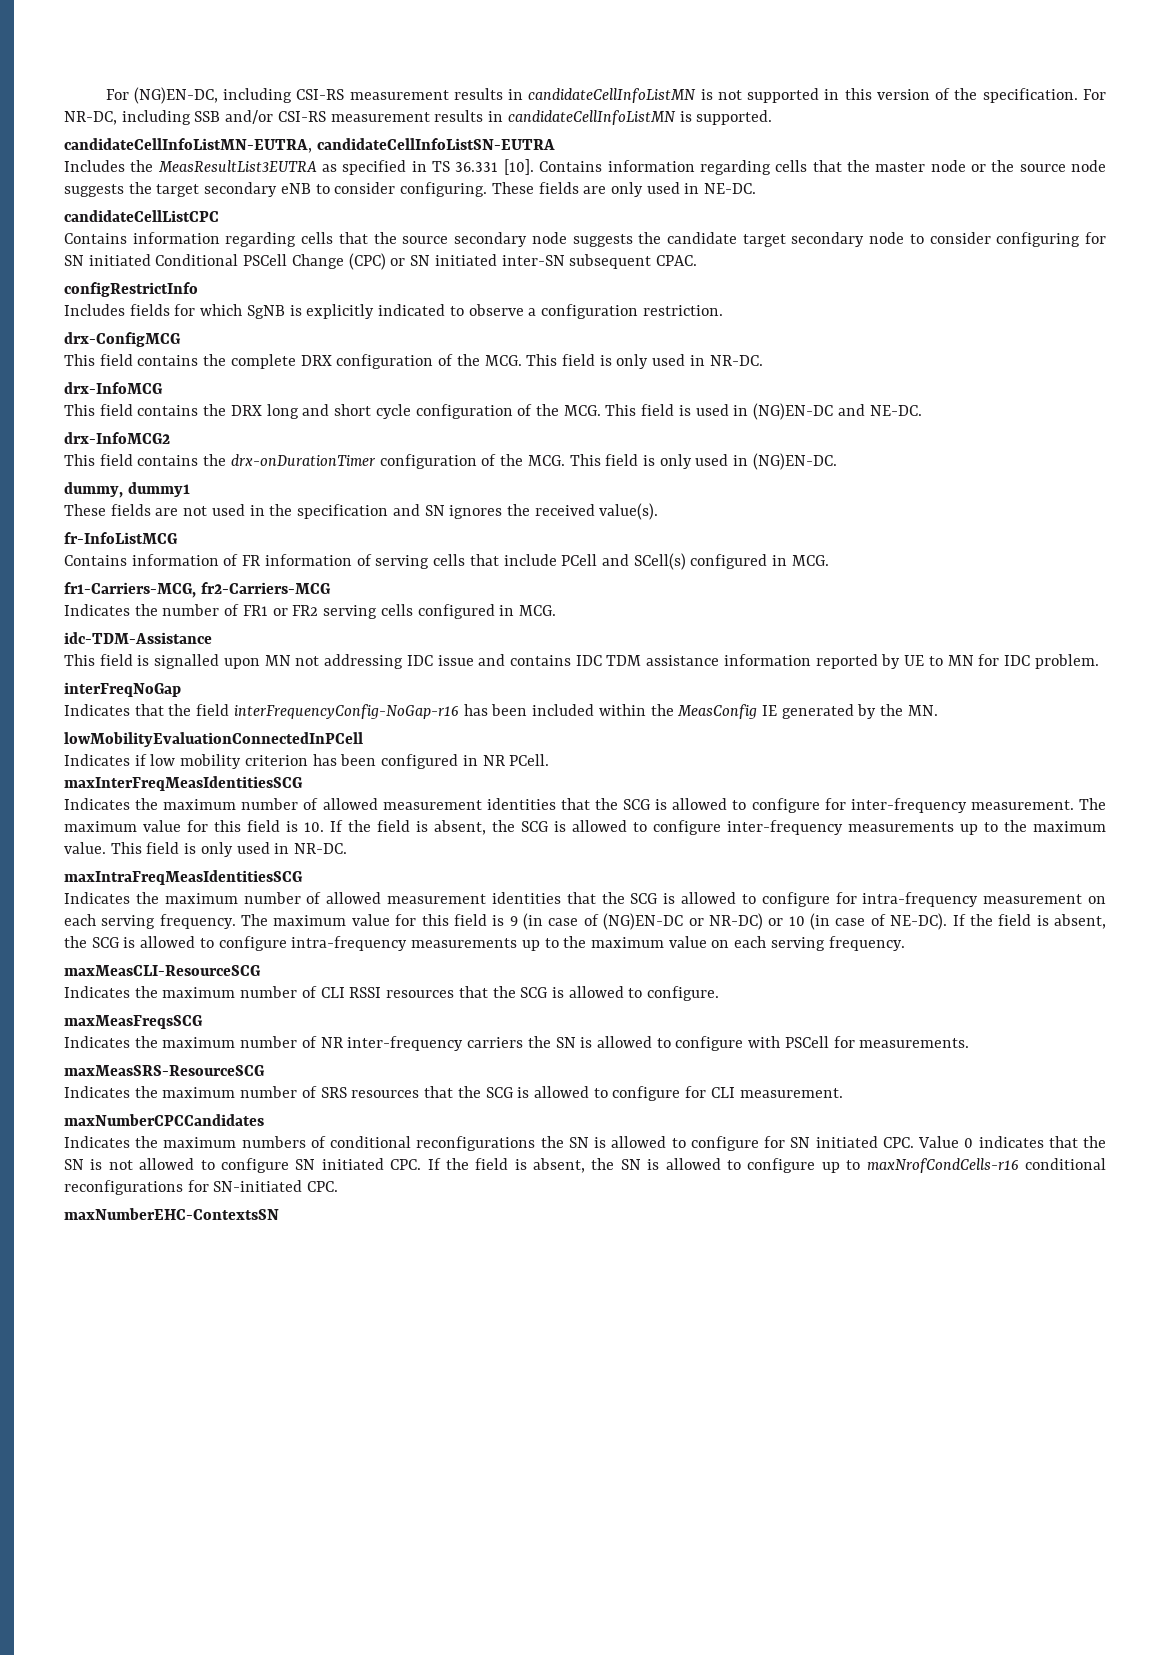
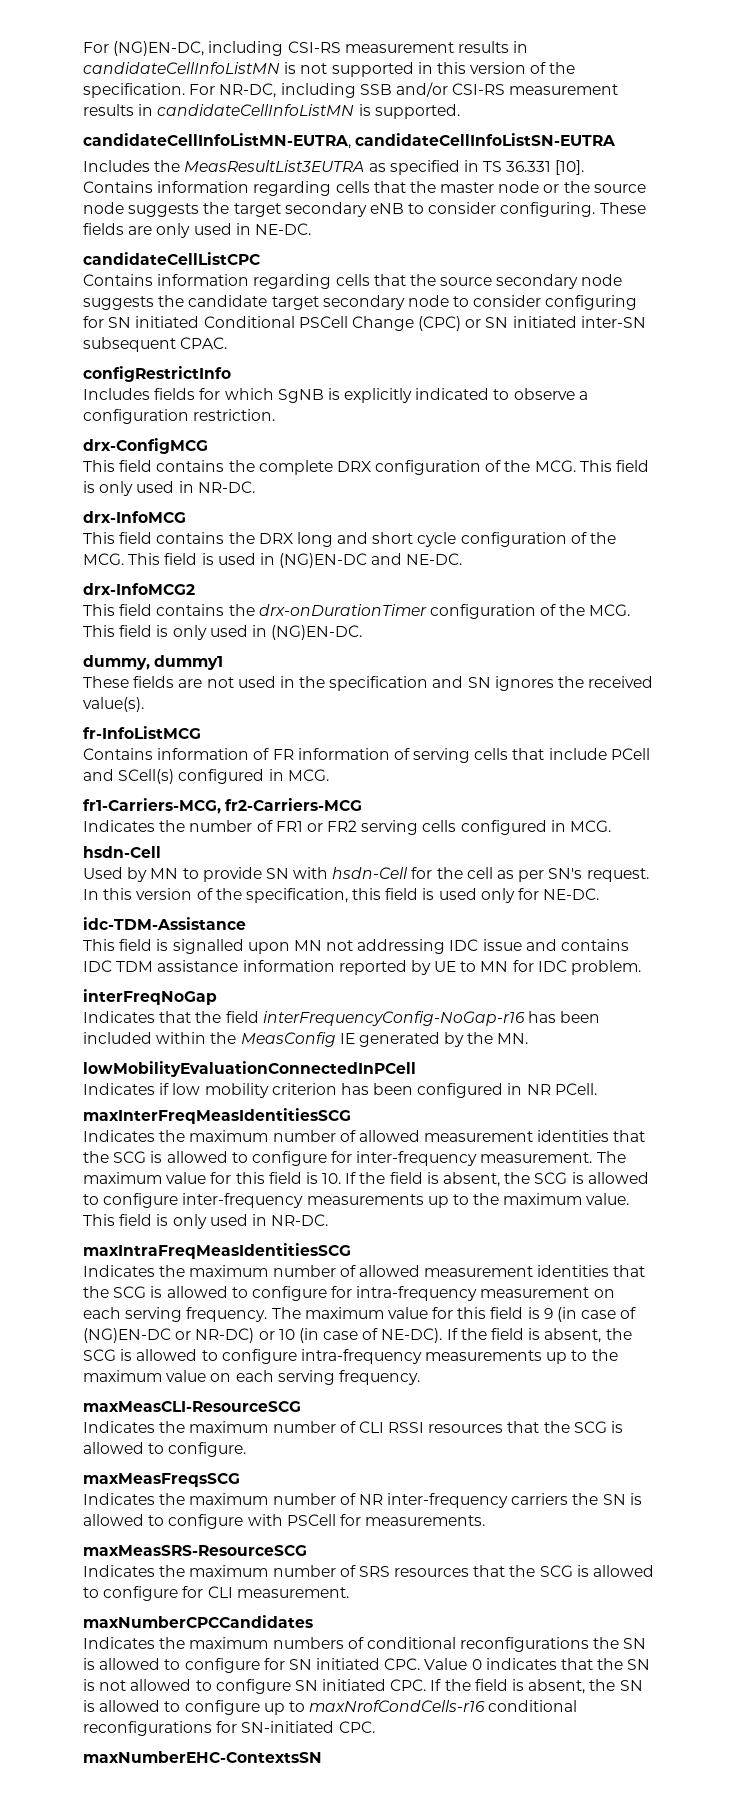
(556, 610) none -> [83,846,161,858] [83,867,649,882] [83,888,600,903] // hsdn-Cell // Used by MN to provide SN with hsdn-Cell for the cell as per SN′s request. In this version of the specification, this field is used only for NE-DC.

